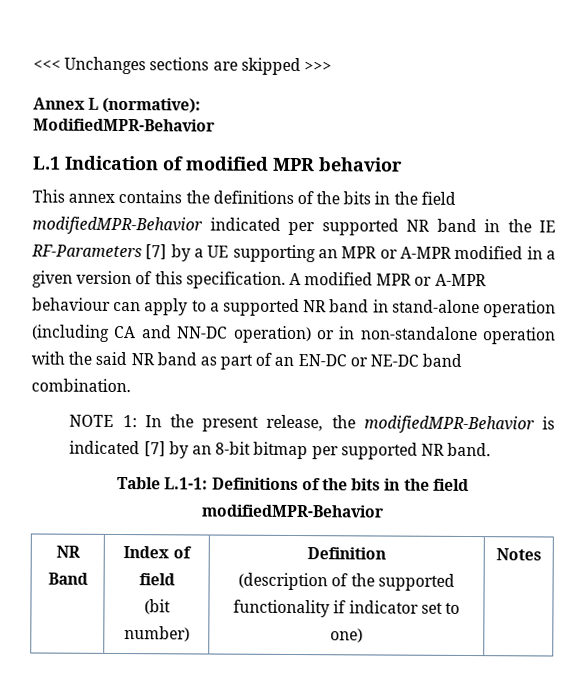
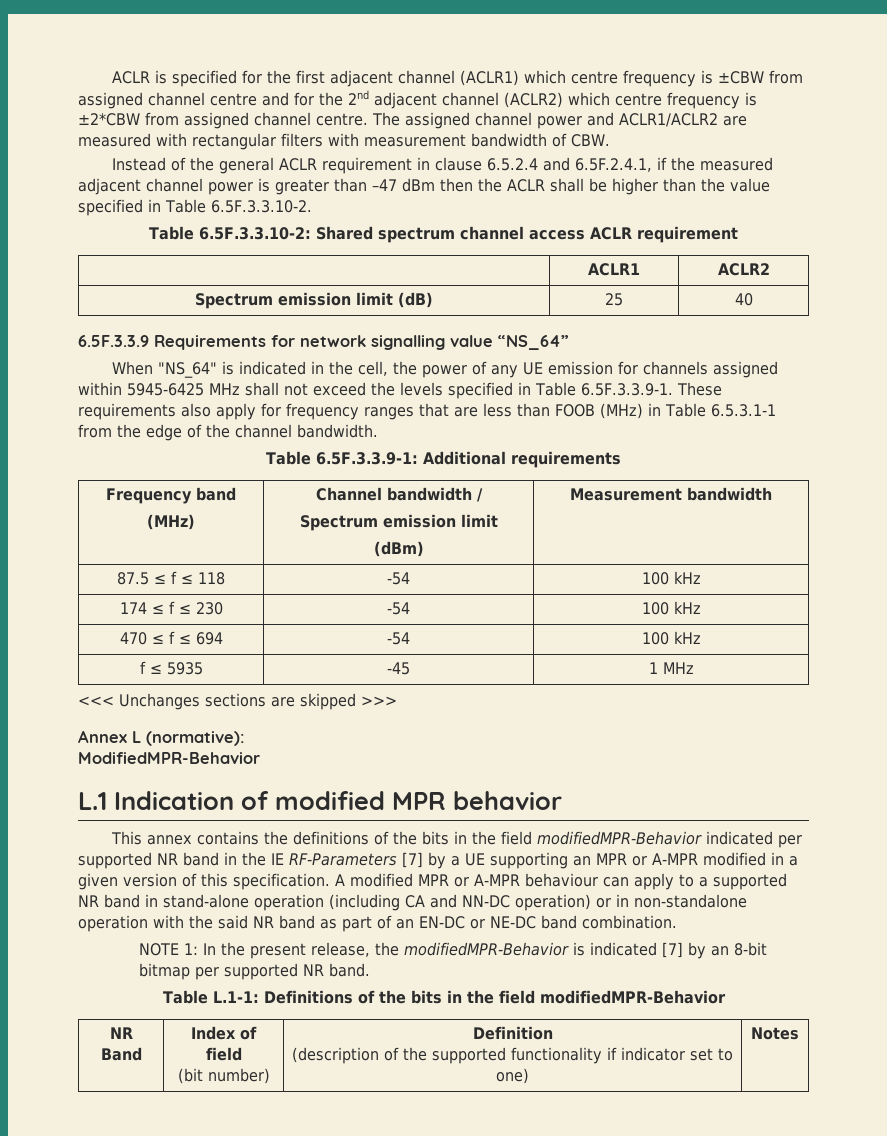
(33, 64) none -> [111,70,803,87] [78,90,757,109] [78,112,747,129] [78,133,610,150] [111,157,774,174] [78,178,770,195] [78,199,312,216] [149,226,738,243] [588,263,640,276] [717,263,770,276] [195,292,433,309] [605,293,623,306] [734,293,753,306] [78,335,569,350] [111,361,778,378] [78,382,722,399] [78,403,776,420] [78,424,378,441] [266,451,621,468] [106,487,236,504] [147,514,195,530] [315,487,483,502] [299,514,498,531] [373,541,424,557] [570,487,772,501] [117,571,225,585] [387,572,410,585] [641,571,701,585] [119,601,223,615] [387,602,410,615] [641,601,701,615] [119,631,223,645] [387,632,410,645] [641,631,701,645] [139,661,203,675] [387,662,410,675] [648,662,694,674] ACLR is specified for the first adjacent channel (ACLR1) which centre frequency is ±CBW from assigned channel centre and for the 2nd adjacent channel (ACLR2) which centre frequency is ±2*CBW from assigned channel centre. The assigned channel power and ACLR1/ACLR2 are measured with rectangular filters with measurement bandwidth of CBW. // Instead of the general ACLR requirement in clause 6.5.2.4 and 6.5F.2.4.1, if the measured adjacent channel power is greater than –47 dBm then the ACLR shall be higher than the value specified in Table 6.5F.3.3.10-2. // Table 6.5F.3.3.10-2: Shared spectrum channel access ACLR requirement // | ACLR1 | ACLR2 // Spectrum emission limit (dB) | 25 | 40 // 6.5F.3.3.9 Requirements for network signalling value “NS_64” // When "NS_64" is indicated in the cell, the power of any UE emission for channels assigned within 5945-6425 MHz shall not exceed the levels specified in Table 6.5F.3.3.9-1. These requirements also apply for frequency ranges that are less than FOOB (MHz) in Table 6.5.3.1-1 from the edge of the channel bandwidth. // Table 6.5F.3.3.9-1: Additional requirements // Frequency band // (MHz) | Channel bandwidth / // Spectrum emission limit // (dBm) | Measurement bandwidth // 87.5 ≤ f ≤ 118 | -54 | 100 kHz // 174 ≤ f ≤ 230 | -54 | 100 kHz // 470 ≤ f ≤ 694 | -54 | 100 kHz // f ≤ 5935 | -45 | 1 MHz //

